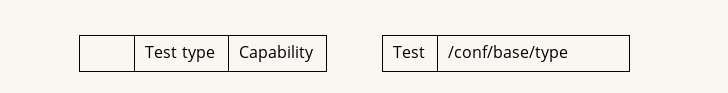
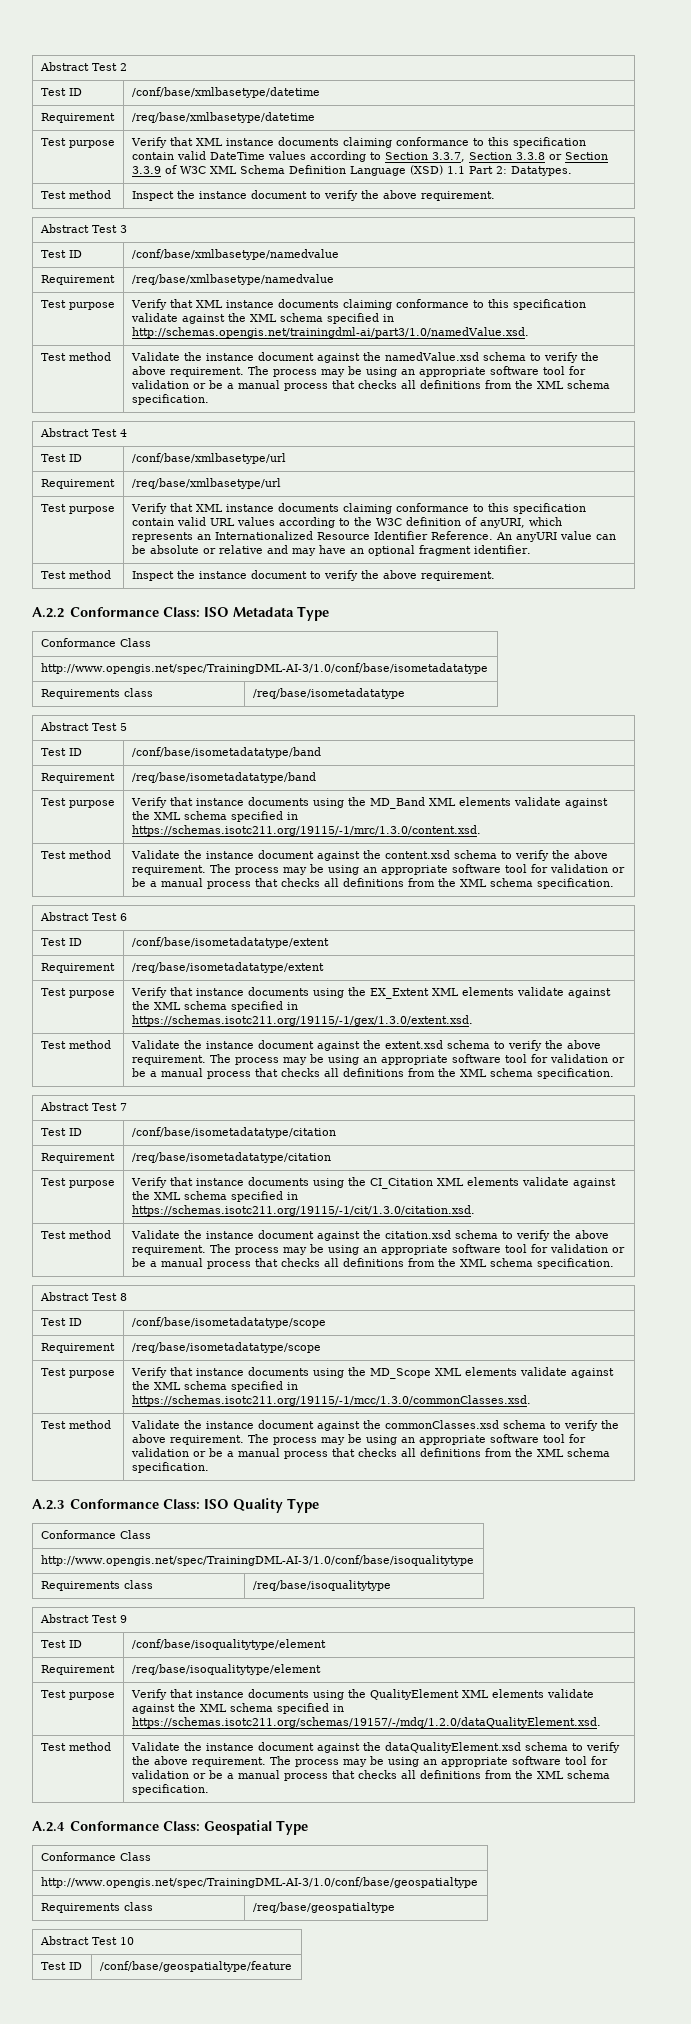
[145,46,215,62] [239,45,315,62] [393,46,426,58] [448,45,569,62] | Test type | Capability // Test | /conf/base/type -> [39,62,127,71] [40,88,82,96] [131,87,320,98] [40,113,115,123] [131,112,315,123] [40,138,115,148] [130,137,586,148] [131,151,608,162] [131,165,572,176] [40,190,111,199] [131,190,495,201] [39,224,127,233] [40,250,82,258] [131,249,339,260] [40,275,115,285] [131,274,334,285] [40,300,115,310] [130,299,586,310] [130,313,394,324] [131,327,529,338] [40,352,111,361] [130,352,599,363] [131,366,586,377] [130,380,610,391] [131,394,209,405] [39,428,127,437] [40,454,82,462] [131,453,286,464] [40,479,115,489] [131,478,281,489] [40,504,115,514] [130,503,586,514] [131,517,562,528] [131,531,616,542] [131,545,531,556] [40,570,111,579] [131,570,495,581] [32,606,330,621] [40,638,151,647] [40,663,488,674] [40,688,153,699] [252,688,405,699] [39,722,127,731] [40,748,82,756] [131,747,321,758] [40,773,115,783] [131,772,316,783] [40,798,115,808] [130,797,608,809] [131,811,298,822] [131,825,481,836] [40,850,111,859] [130,850,608,861] [131,864,625,875] [131,878,614,889] [39,912,127,921] [40,938,82,946] [131,937,329,948] [40,963,115,973] [131,962,324,973] [40,988,115,998] [130,987,611,999] [131,1001,298,1012] [131,1015,473,1026] [40,1040,111,1049] [130,1040,601,1051] [131,1054,625,1065] [131,1068,614,1079] [39,1102,127,1111] [40,1128,82,1136] [131,1127,336,1138] [40,1153,115,1163] [131,1152,331,1163] [40,1178,115,1188] [130,1177,616,1189] [131,1191,298,1202] [131,1205,475,1216] [40,1230,111,1239] [130,1230,609,1241] [131,1244,625,1255] [131,1258,614,1269] [39,1292,127,1301] [40,1318,82,1326] [131,1317,326,1328] [40,1343,115,1353] [131,1342,321,1353] [40,1368,115,1378] [130,1367,614,1379] [131,1381,298,1392] [131,1395,531,1406] [40,1420,111,1429] [130,1420,619,1431] [131,1434,586,1445] [130,1448,610,1459] [131,1462,209,1473] [32,1498,320,1513] [40,1530,151,1539] [40,1555,474,1566] [40,1580,153,1591] [252,1580,391,1591] [39,1614,127,1623] [40,1640,82,1648] [131,1639,326,1650] [40,1665,115,1675] [131,1664,321,1675] [40,1690,115,1700] [130,1689,594,1700] [131,1703,344,1714] [131,1717,601,1728] [40,1742,111,1751] [130,1742,620,1753] [131,1756,608,1767] [130,1770,610,1781] [131,1784,209,1795] [32,1820,309,1835] [40,1852,151,1861] [40,1877,478,1888] [40,1902,153,1913] [252,1902,395,1913] [39,1936,134,1945] [40,1962,82,1970] [99,1961,292,1972] Abstract Test 2 // Test ID | /conf/base/xmlbasetype/datetime // Requirement | /req/base/xmlbasetype/datetime // Test purpose | Verify that XML instance documents claiming conformance to this specification contain valid DateTime values according to Section 3.3.7, Section 3.3.8 or Section 3.3.9 of W3C XML Schema Definition Language (XSD) 1.1 Part 2: Datatypes. // Test method | Inspect the instance document to verify the above requirement. // Abstract Test 3 // Test ID | /conf/base/xmlbasetype/namedvalue // Requirement | /req/base/xmlbasetype/namedvalue // Test purpose | Verify that XML instance documents claiming conformance to this specification validate against the XML schema specified in http://schemas.opengis.net/trainingdml-ai/part3/1.0/namedValue.xsd. // Test method | Validate the instance document against the namedValue.xsd schema to verify the above requirement. The process may be using an appropriate software tool for validation or be a manual process that checks all definitions from the XML schema specification. // Abstract Test 4 // Test ID | /conf/base/xmlbasetype/url // Requirement | /req/base/xmlbasetype/url // Test purpose | Verify that XML instance documents claiming conformance to this specification contain valid URL values according to the W3C definition of anyURI, which represents an Internationalized Resource Identifier Reference. An anyURI value can be absolute or relative and may have an optional fragment identifier. // Test method | Inspect the instance document to verify the above requirement. // A.2.2 Conformance Class: ISO Metadata Type // Conformance Class // http://www.opengis.net/spec/TrainingDML-AI-3/1.0/conf/base/isometadatatype // Requirements class | /req/base/isometadatatype // Abstract Test 5 // Test ID | /conf/base/isometadatatype/band // Requirement | /req/base/isometadatatype/band // Test purpose | Verify that instance documents using the MD_Band XML elements validate against the XML schema specified in https://schemas.isotc211.org/19115/-1/mrc/1.3.0/content.xsd. // Test method | Validate the instance document against the content.xsd schema to verify the above requirement. The process may be using an appropriate software tool for validation or be a manual process that checks all definitions from the XML schema specification. // Abstract Test 6 // Test ID | /conf/base/isometadatatype/extent // Requirement | /req/base/isometadatatype/extent // Test purpose | Verify that instance documents using the EX_Extent XML elements validate against the XML schema specified in https://schemas.isotc211.org/19115/-1/gex/1.3.0/extent.xsd. // Test method | Validate the instance document against the extent.xsd schema to verify the above requirement. The process may be using an appropriate software tool for validation or be a manual process that checks all definitions from the XML schema specification. // Abstract Test 7 // Test ID | /conf/base/isometadatatype/citation // Requirement | /req/base/isometadatatype/citation // Test purpose | Verify that instance documents using the CI_Citation XML elements validate against the XML schema specified in https://schemas.isotc211.org/19115/-1/cit/1.3.0/citation.xsd. // Test method | Validate the instance document against the citation.xsd schema to verify the above requirement. The process may be using an appropriate software tool for validation or be a manual process that checks all definitions from the XML schema specification. // Abstract Test 8 // Test ID | /conf/base/isometadatatype/scope // Requirement | /req/base/isometadatatype/scope // Test purpose | Verify that instance documents using the MD_Scope XML elements validate against the XML schema specified in https://schemas.isotc211.org/19115/-1/mcc/1.3.0/commonClasses.xsd. // Test method | Validate the instance document against the commonClasses.xsd schema to verify the above requirement. The process may be using an appropriate software tool for validation or be a manual process that checks all definitions from the XML schema specification. // A.2.3 Conformance Class: ISO Quality Type // Conformance Class // http://www.opengis.net/spec/TrainingDML-AI-3/1.0/conf/base/isoqualitytype // Requirements class | /req/base/isoqualitytype // Abstract Test 9 // Test ID | /conf/base/isoqualitytype/element // Requirement | /req/base/isoqualitytype/element // Test purpose | Verify that instance documents using the QualityElement XML elements validate against the XML schema specified in https://schemas.isotc211.org/schemas/19157/-/mdq/1.2.0/dataQualityElement.xsd. // Test method | Validate the instance document against the dataQualityElement.xsd schema to verify the above requirement. The process may be using an appropriate software tool for validation or be a manual process that checks all definitions from the XML schema specification. // A.2.4 Conformance Class: Geospatial Type // Conformance Class // http://www.opengis.net/spec/TrainingDML-AI-3/1.0/conf/base/geospatialtype // Requirements class | /req/base/geospatialtype // Abstract Test 10 // Test ID | /conf/base/geospatialtype/feature

